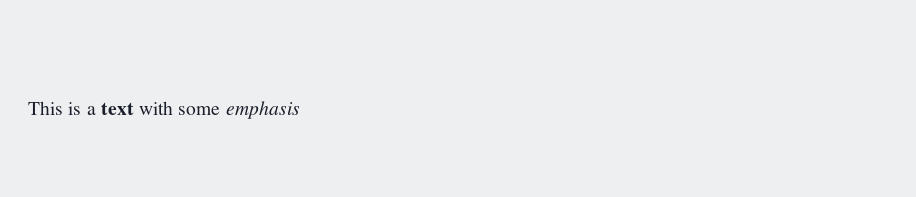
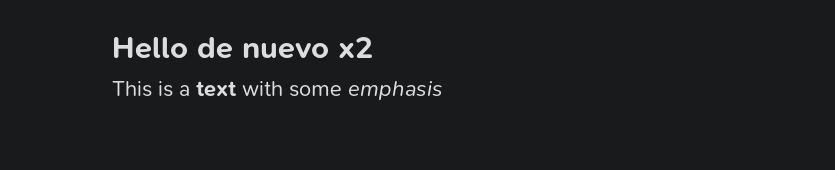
(28, 108) none -> [112,37,373,59] Hello de nuevo x2 //

